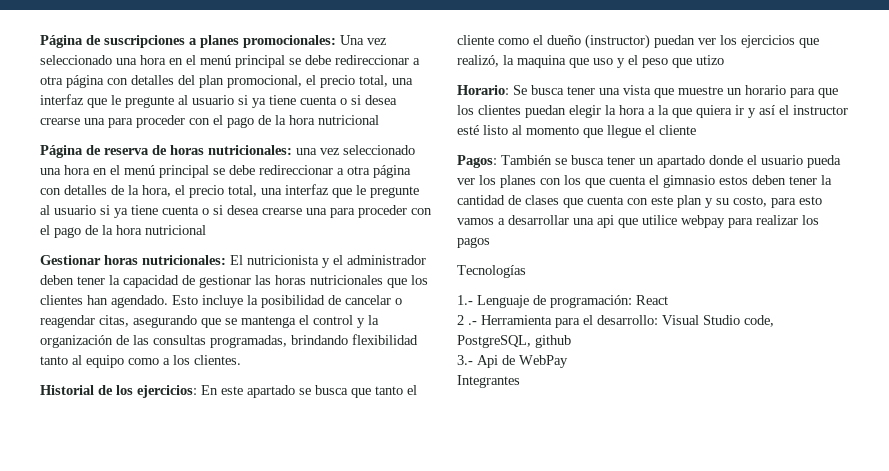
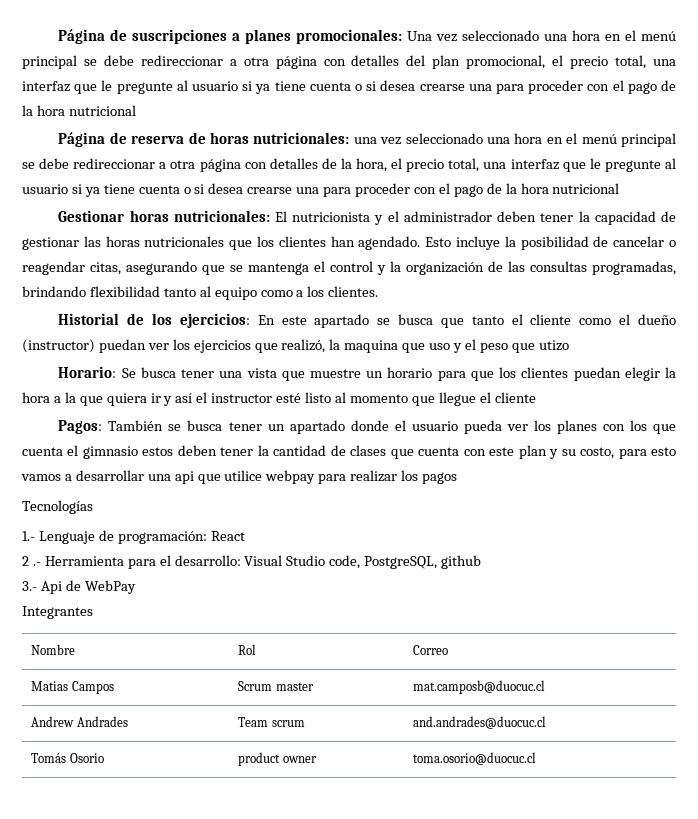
(520, 381) none -> [31,644,76,655] [238,644,257,655] [413,645,449,655] [31,681,114,694] [238,681,314,691] [413,680,546,694] [31,716,128,727] [238,717,305,727] [413,716,547,729] [31,753,104,763] [238,752,317,766] [413,752,537,765] // Nombre | Rol | Correo // Matias Campos | Scrum master | mat.camposb@duocuc.cl // Andrew Andrades | Team scrum | and.andrades@duocuc.cl // Tomás Osorio | product owner | toma.osorio@duocuc.cl

